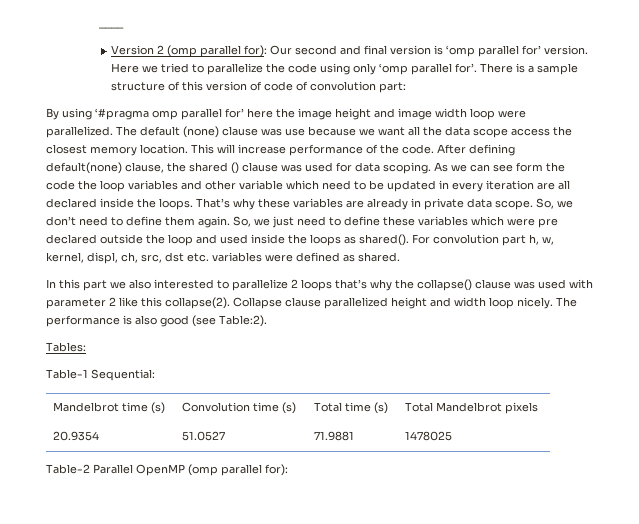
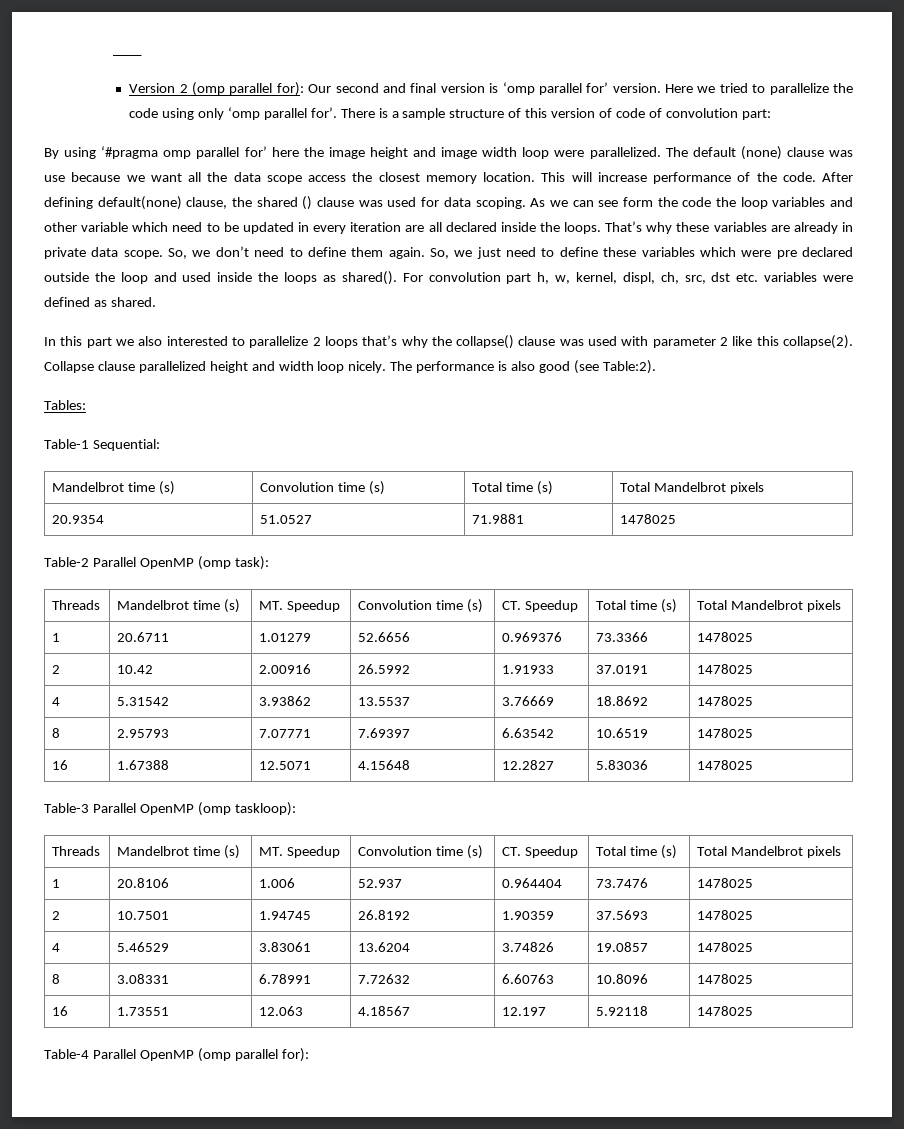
(218, 470) none -> [234,556,269,570] [52,600,101,610] [117,599,241,613] [259,600,341,612] [358,599,484,613] [502,600,579,612] [596,599,678,613] [697,600,842,612] [52,633,61,642] [117,632,170,642] [259,633,312,642] [358,632,411,642] [502,632,563,642] [596,632,649,642] [697,632,754,642] [52,665,61,674] [117,665,154,674] [259,664,312,674] [358,664,411,674] [502,665,555,674] [596,665,649,674] [697,664,754,674] [52,697,61,706] [117,697,170,706] [259,696,312,706] [358,697,411,706] [502,696,555,706] [596,696,649,706] [697,696,754,706] [52,728,61,738] [117,729,170,738] [259,729,312,738] [358,728,411,738] [502,728,555,738] [596,728,649,738] [697,728,754,738] [52,760,69,770] [117,760,170,770] [259,761,312,770] [358,760,411,770] [502,760,555,770] [596,760,649,770] [697,760,754,770] [44,802,296,816] [52,846,101,856] [117,845,241,859] [259,846,341,858] [358,845,484,859] [502,846,579,858] [596,845,678,859] [697,846,842,858] [52,879,61,888] [117,878,170,888] [259,878,296,888] [358,879,403,888] [502,878,563,888] [596,878,649,888] [697,878,754,888] [52,911,61,920] [117,911,170,920] [259,911,312,920] [358,910,411,920] [502,911,555,920] [596,910,649,920] [697,910,754,920] [52,943,61,952] [117,942,170,952] [259,942,312,952] [358,942,411,952] [502,942,555,952] [596,942,649,952] [697,942,754,952] [52,974,61,984] [117,974,170,984] [259,974,312,984] [358,974,411,984] [502,974,555,984] [596,974,649,984] [697,974,754,984] [52,1006,69,1016] [117,1007,170,1016] [259,1006,304,1016] [358,1006,411,1016] [502,1007,547,1016] [596,1006,649,1016] [697,1006,754,1016] [44,1048,231,1062] task): // Threads | Mandelbrot time (s) | MT. Speedup | Convolution time (s) | CT. Speedup | Total time (s) | Total Mandelbrot pixels // 1 | 20.6711 | 1.01279 | 52.6656 | 0.969376 | 73.3366 | 1478025 // 2 | 10.42 | 2.00916 | 26.5992 | 1.91933 | 37.0191 | 1478025 // 4 | 5.31542 | 3.93862 | 13.5537 | 3.76669 | 18.8692 | 1478025 // 8 | 2.95793 | 7.07771 | 7.69397 | 6.63542 | 10.6519 | 1478025 // 16 | 1.67388 | 12.5071 | 4.15648 | 12.2827 | 5.83036 | 1478025 // Table-3 Parallel OpenMP (omp taskloop): // Threads | Mandelbrot time (s) | MT. Speedup | Convolution time (s) | CT. Speedup | Total time (s) | Total Mandelbrot pixels // 1 | 20.8106 | 1.006 | 52.937 | 0.964404 | 73.7476 | 1478025 // 2 | 10.7501 | 1.94745 | 26.8192 | 1.90359 | 37.5693 | 1478025 // 4 | 5.46529 | 3.83061 | 13.6204 | 3.74826 | 19.0857 | 1478025 // 8 | 3.08331 | 6.78991 | 7.72632 | 6.60763 | 10.8096 | 1478025 // 16 | 1.73551 | 12.063 | 4.18567 | 12.197 | 5.92118 | 1478025 // Table-4 Parallel OpenMP (omp

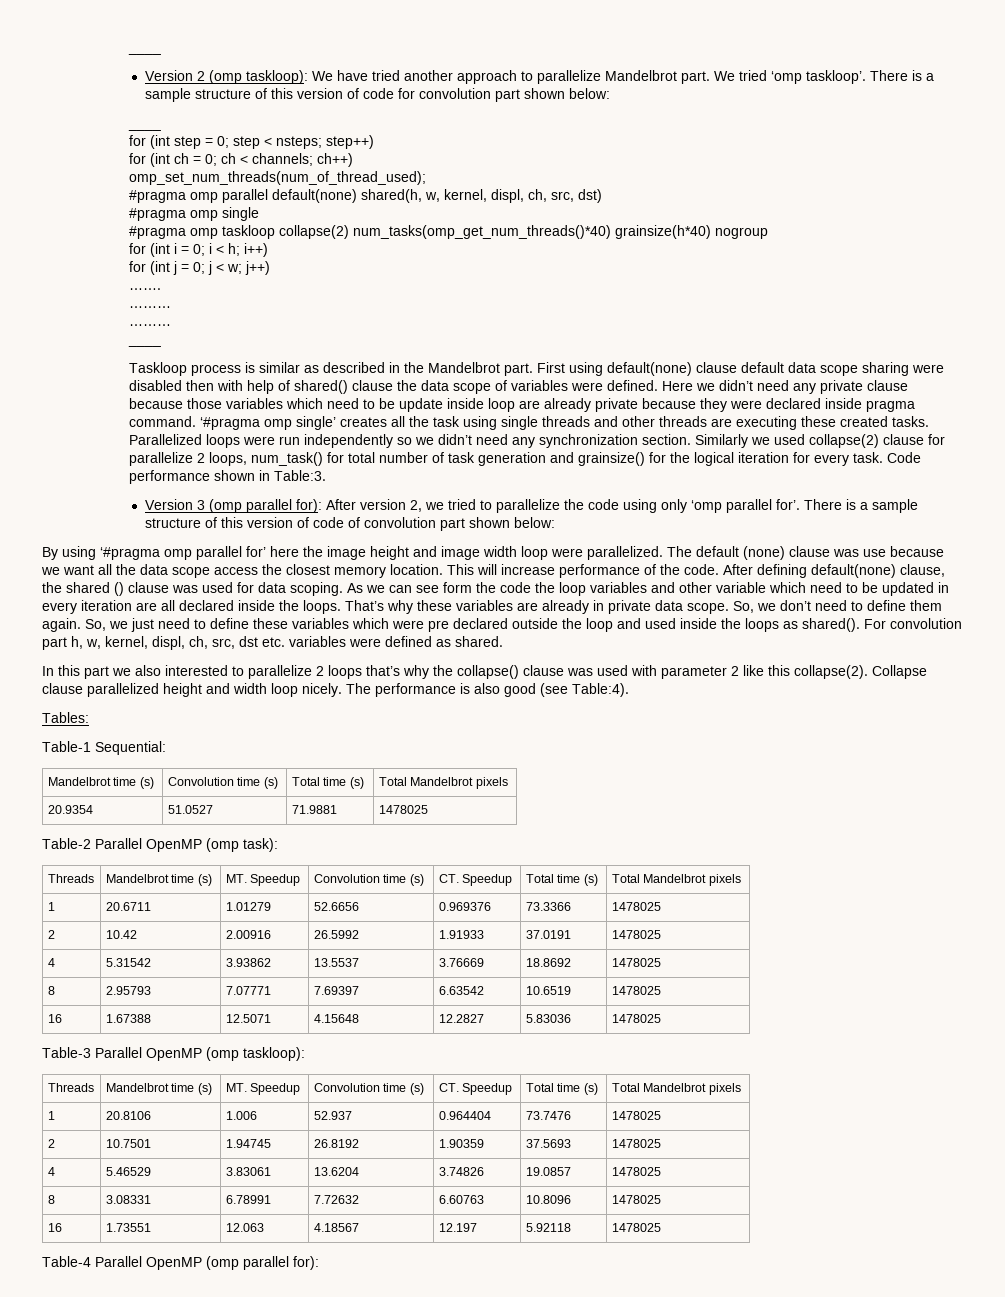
[229,82,694,96] parallel for): Our second and final version is ‘omp parallel for’ version. Here -> [245,70,934,84] [144,88,610,102] [128,128,162,131] [129,135,375,149] [129,153,354,167] [129,171,427,185] [129,189,603,203] [129,207,260,221] [129,225,769,239] [129,243,269,257] [129,261,271,275] [129,288,162,290] [129,306,172,308] [129,324,172,326] [128,344,162,347] [129,362,945,376] [129,380,909,394] [129,398,916,412] [129,416,930,430] [129,434,946,448] [129,452,922,466] [129,470,327,484] [144,499,422,513] taskloop): We have tried another approach to parallelize Mandelbrot part. We tried ‘omp taskloop’. There is a sample structure of this version of code for convolution part shown below: // ____ // for (int step = 0; step < nsteps; step++) // for (int ch = 0; ch < channels; ch++) // omp_set_num_threads(num_of_thread_used); // #pragma omp parallel default(none) shared(h, w, kernel, displ, ch, src, dst) // #pragma omp single // #pragma omp taskloop collapse(2) num_tasks(omp_get_num_threads()*40) grainsize(h*40) nogroup // for (int i = 0; i < h; i++) // for (int j = 0; j < w; j++) // ……. // ……… // ……… // ____ // Taskloop process is similar as described in the Mandelbrot part. First using default(none) clause default data scope sharing were disabled then with help of shared() clause the data scope of variables were defined. Here we didn’t need any private clause because those variables which need to be update inside loop are already private because they were declared inside pragma command. ‘#pragma omp single’ creates all the task using single threads and other threads are executing these created tasks. Parallelized loops were run independently so we didn’t need any synchronization section. Similarly we used collapse(2) clause for parallelize 2 loops, num_task() for total number of task generation and grainsize() for the logical iteration for every task. Code performance shown in Table:3. // Version 3 (omp parallel for): After version 2,
[741,109,771,120] part: -> [439,517,555,531] part shown below:
[602,360,656,374] Table:2). -> [572,683,629,697] Table:4).

